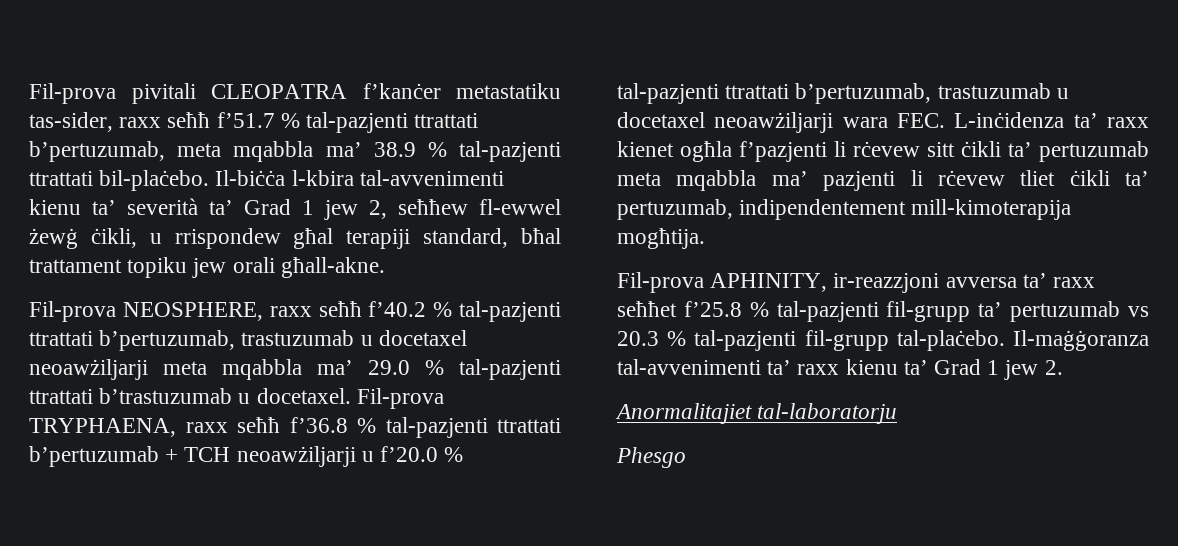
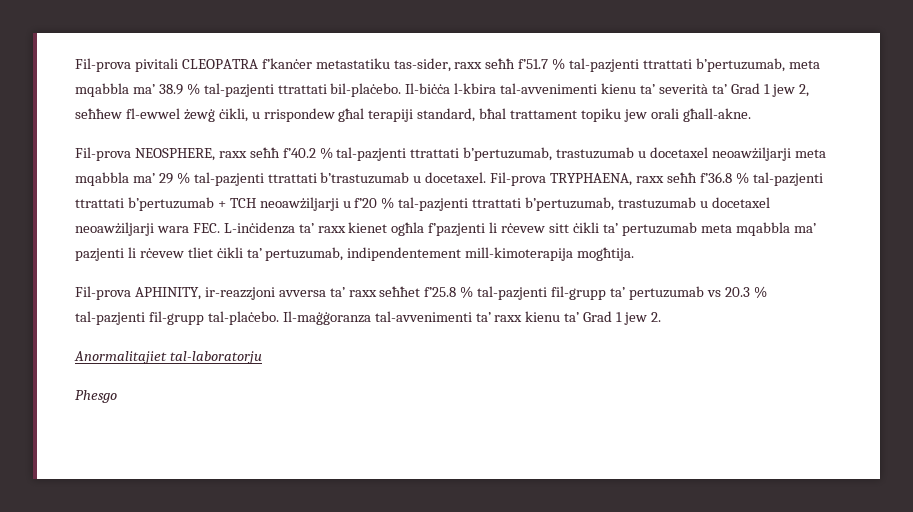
[368,360,410,375] 29.0 -> [158,173,173,184] 29
[380,446,439,462] f’20.0 -> [354,198,378,208] f’20

